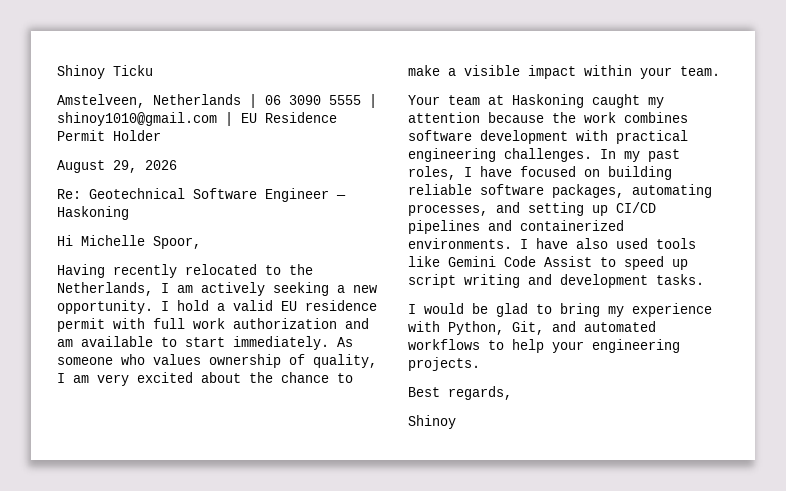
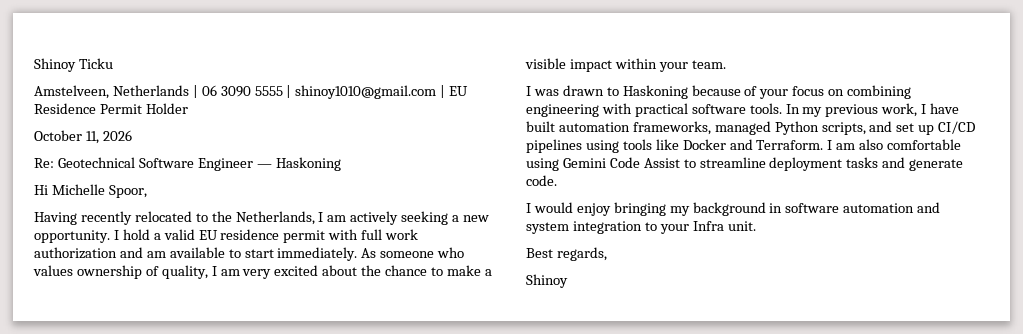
[57,160,137,173] August 29, -> [34,130,99,144] October 11,
[408,94,664,108] [408,112,688,123] [408,130,688,144] [408,148,680,162] [408,166,672,180] [408,184,712,198] [408,202,656,216] [408,220,624,234] [408,238,696,249] [408,256,688,270] [408,274,704,288] [408,303,712,317] [408,321,656,335] [408,339,680,353] [408,357,480,371] Your team at Haskoning caught my attention because the work combines software development with practical engineering challenges. In my past roles, I have focused on building reliable software packages, automating processes, and setting up CI/CD pipelines and containerized environments. I have also used tools like Gemini Code Assist to speed up script writing and development tasks. // I would be glad to bring my experience with Python, Git, and automated workflows to help your engineering projects. -> [526,85,912,99] [526,103,960,117] [526,121,976,135] [526,139,962,153] [526,157,964,171] [526,175,557,186] [526,202,941,216] [526,221,756,234] I was drawn to Haskoning because of your focus on combining engineering with practical software tools. In my previous work, I have built automation frameworks, managed Python scripts, and set up CI/CD pipelines using tools like Docker and Terraform. I am also comfortable using Gemini Code Assist to streamline deployment tasks and generate code. // I would enjoy bringing my background in software automation and system integration to your Infra unit.

